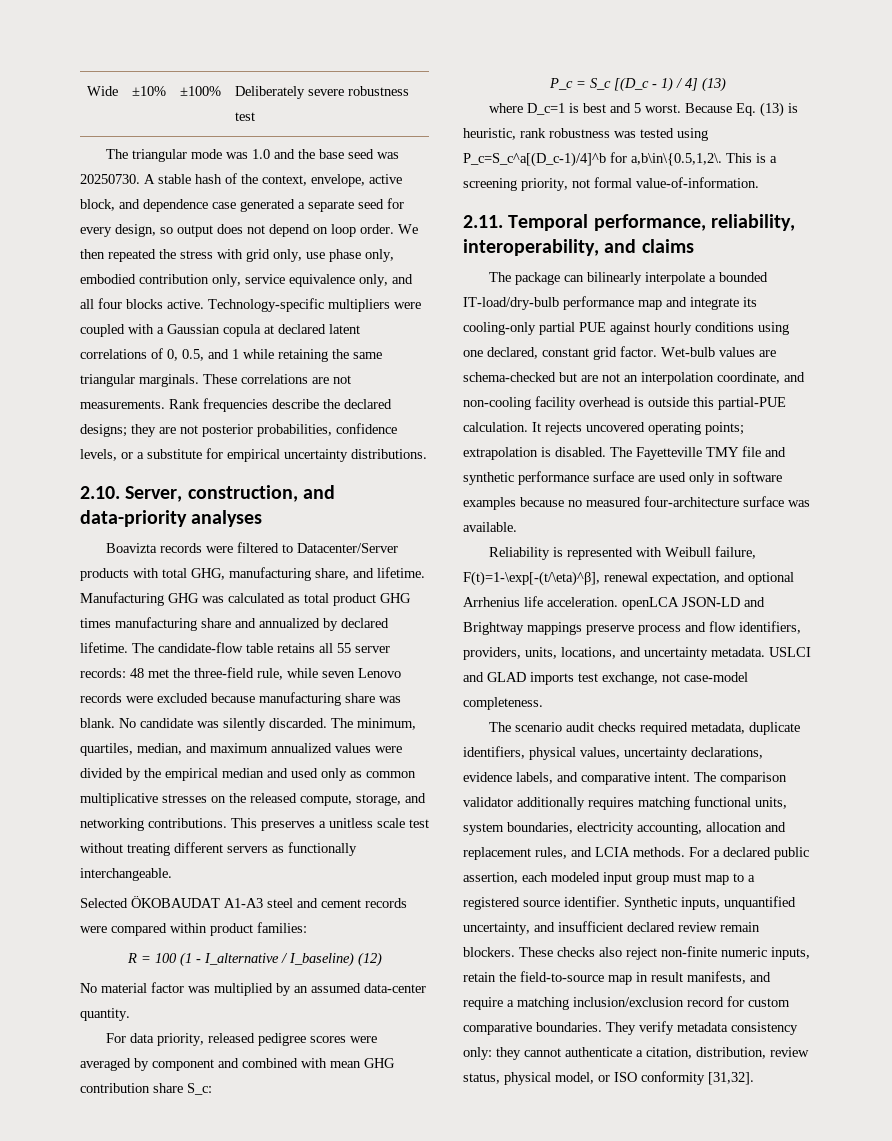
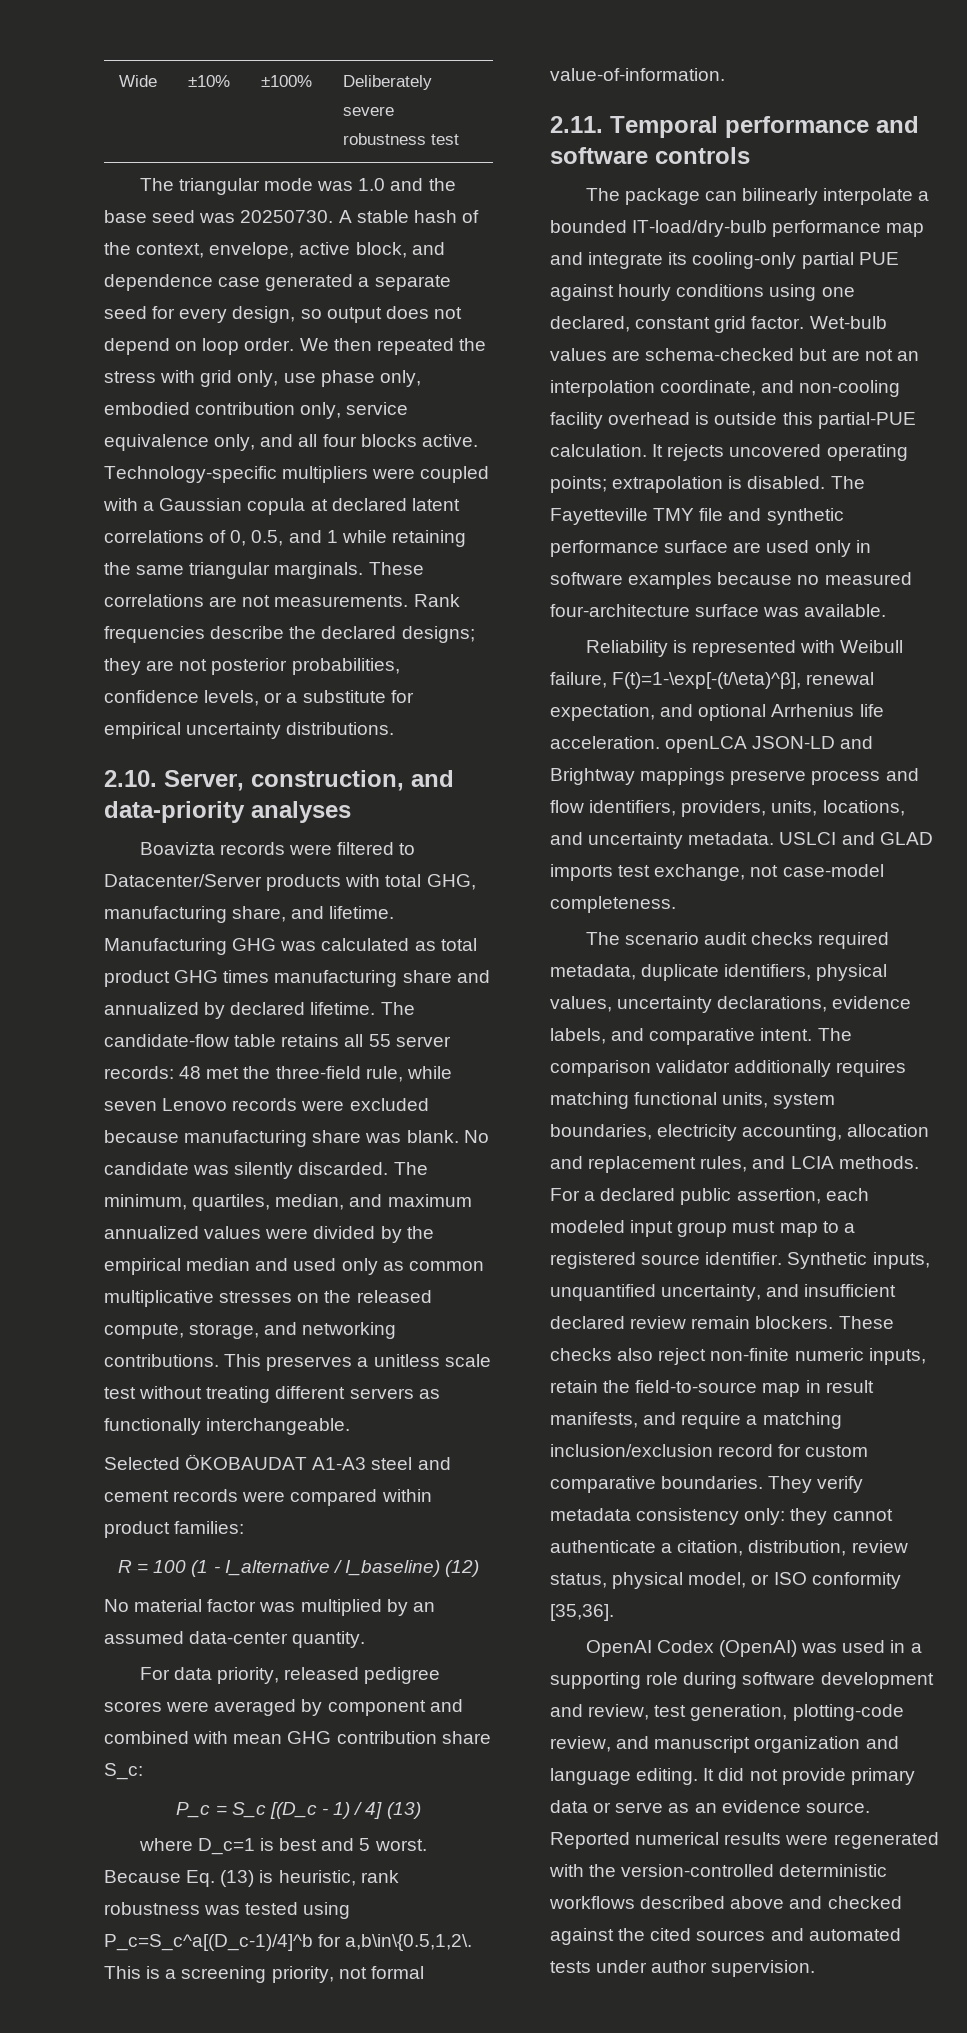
[593,214,795,231] [463,239,694,256] performance, reliability, interoperability, and claims -> [725,116,919,138] [550,147,750,164] performance and software controls
[708,1072,754,1085] [31,32]. -> [550,1604,614,1621] [585,1640,922,1657] [550,1672,934,1689] [550,1704,904,1721] [550,1736,899,1753] [550,1768,915,1785] [550,1800,870,1813] [550,1832,939,1849] [549,1864,888,1877] [549,1896,902,1909] [550,1928,901,1945] [550,1960,816,1977] [35,36]. // OpenAI Codex (OpenAI) was used in a supporting role during software development and review, test generation, plotting-code review, and manuscript organization and language editing. It did not provide primary data or serve as an evidence source. Reported numerical results were regenerated with the version-controlled deterministic workflows described above and checked against the cited sources and automated tests under author supervision.

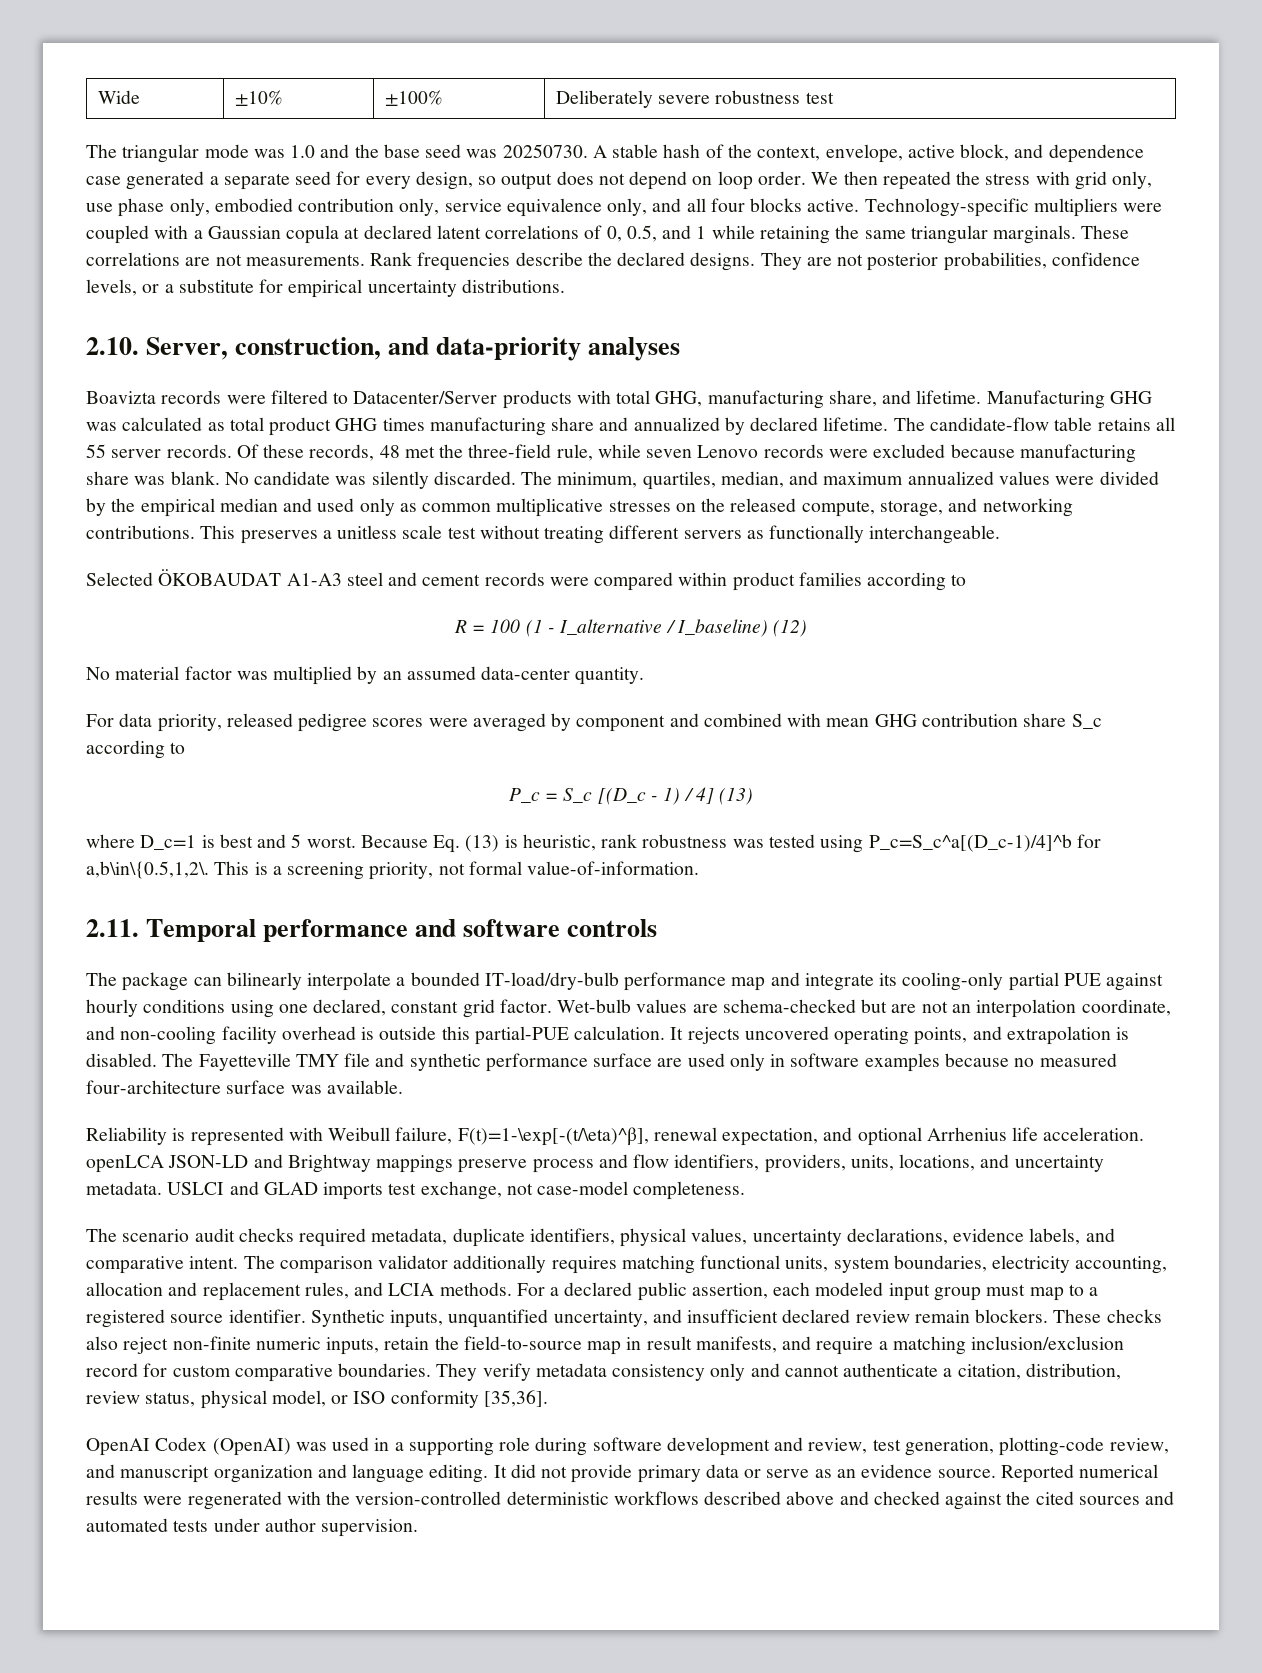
[401,626,475,643] [104,658,141,675] designs; they -> [690,252,802,271] designs. They
[104,1066,174,1079] records: -> [166,444,375,461] records. Of these records,
[174,1521,245,1534] families: -> [798,572,967,591] families according to
[104,1763,143,1780] S_c: -> [1071,714,1102,729] [86,740,186,759] S_c according to
[550,476,607,493] points; -> [914,1026,1002,1045] points, and
[744,1508,828,1525] only: they -> [710,1363,780,1381] only and

